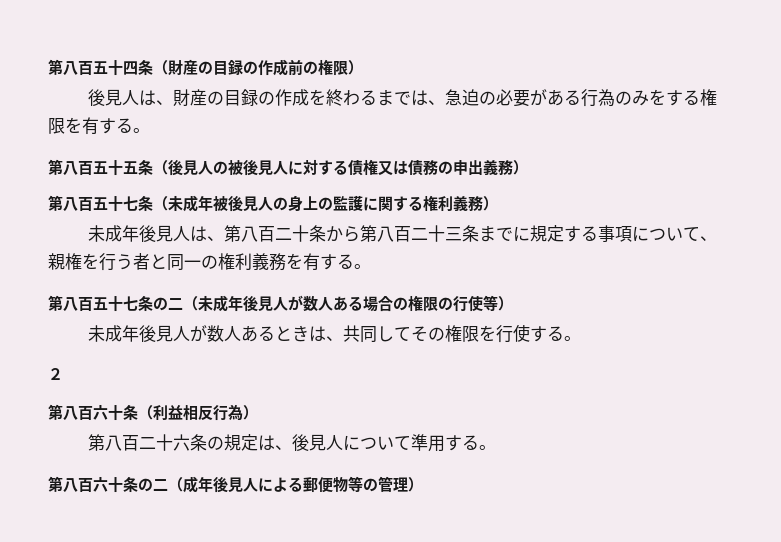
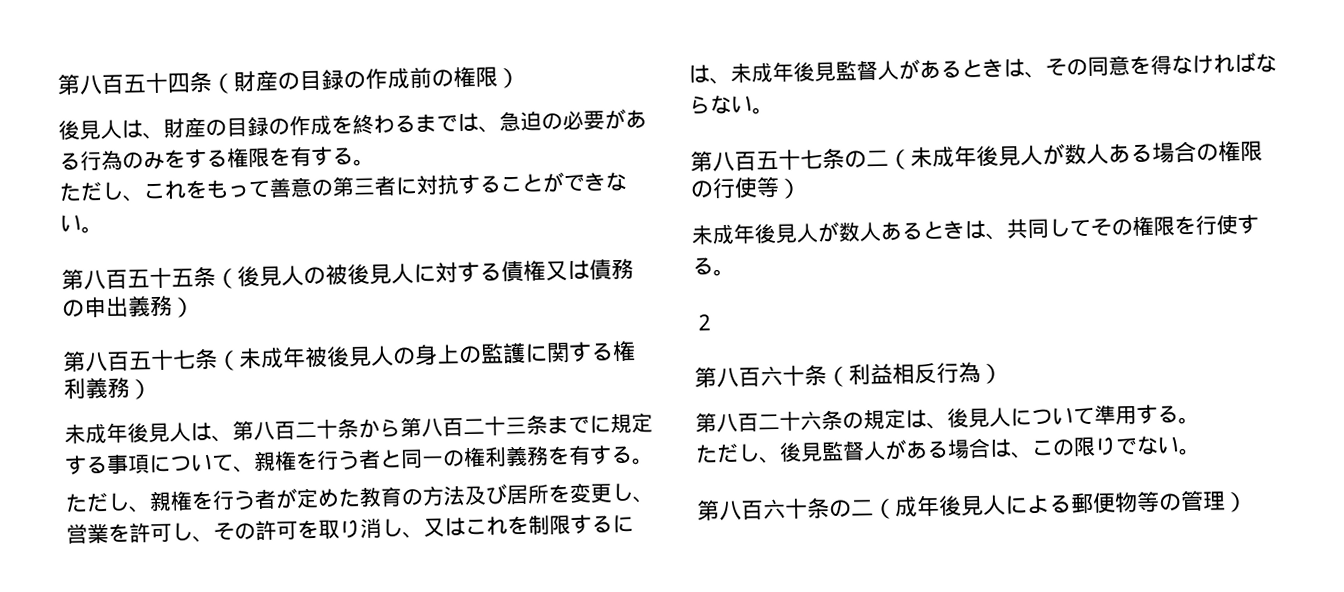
(150, 130) none -> [59,171,627,202] [60,214,103,234] // ただし、これをもって善意の第三者に対抗することができない。
(371, 266) none -> [65,482,654,513] [66,514,634,544] [688,52,1277,85] [689,94,774,115] // ただし、親権を行う者が定めた教育の方法及び居所を変更し、営業を許可し、その許可を取り消し、又はこれを制限するには、未成年後見監督人があるときは、その同意を得なければならない。
(497, 447) none -> [695,435,1201,464] // ただし、後見監督人がある場合は、この限りでない。

